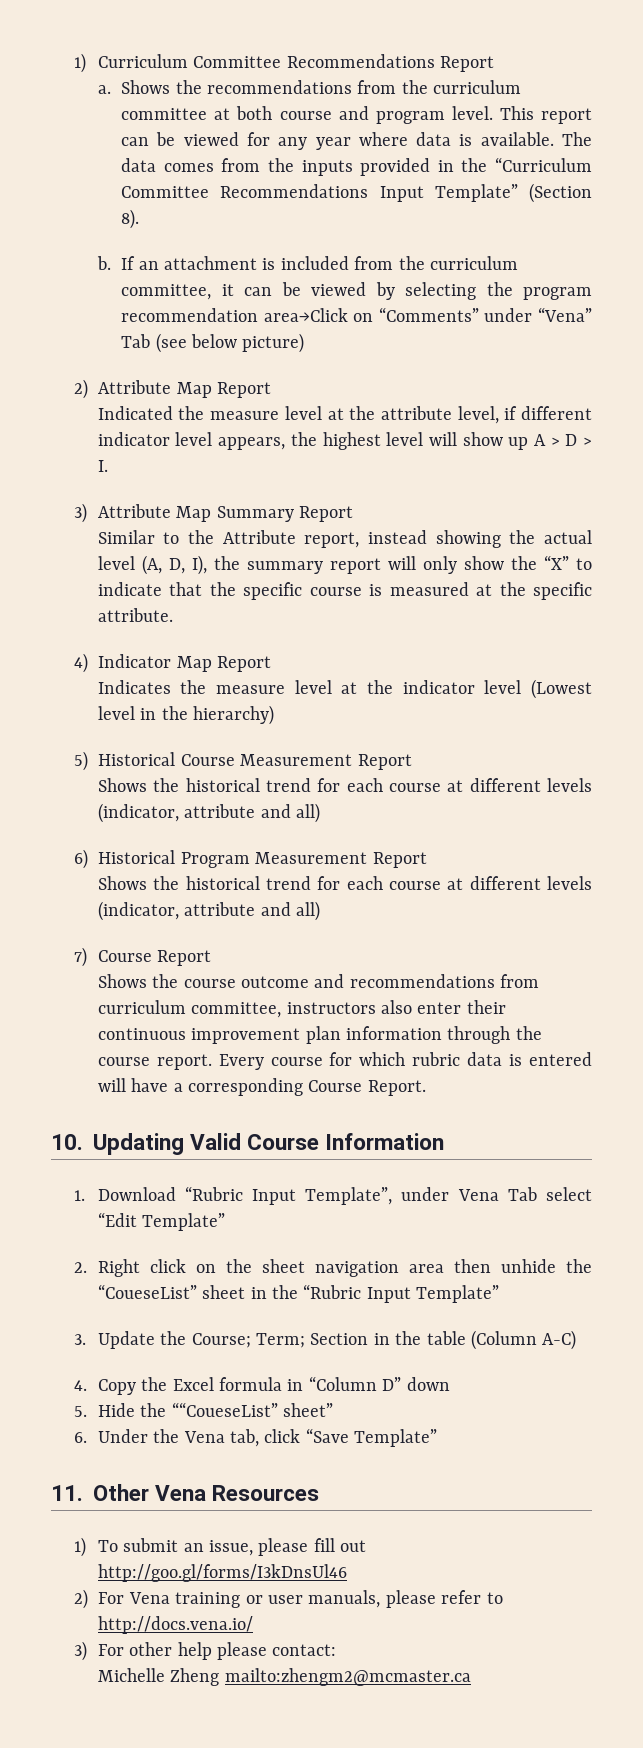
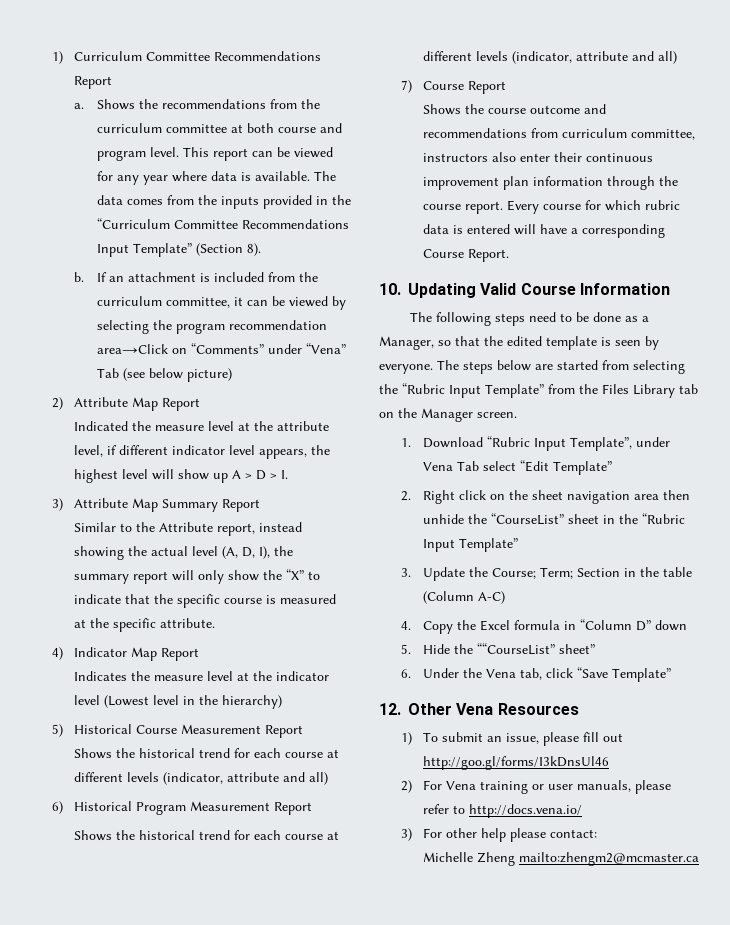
(445, 1141) none -> [409,312,649,326] [379,336,659,350] [379,360,685,374] [379,383,698,398] [379,408,517,422] // The following steps need to be done as a Manager, so that the edited template is seen by everyone. The steps below are started from selecting the “Rubric Input Template” from the Files Library tab on the Manager screen.
[97,1284,197,1299] “CoueseList” -> [491,513,565,525] “CourseList”
[171,1402,278,1417] ““CoueseList” -> [477,643,556,655] ““CourseList”
[51,1485,83,1501] 11. -> [379,703,401,715] 12.

